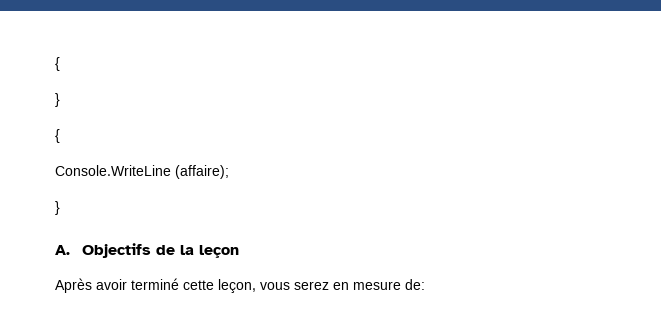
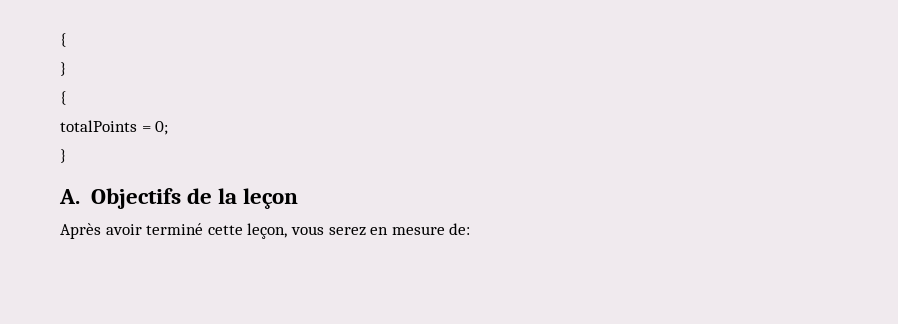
[55,165,229,179] Console.WriteLine (affaire); -> [60,120,169,135] totalPoints = 0;

